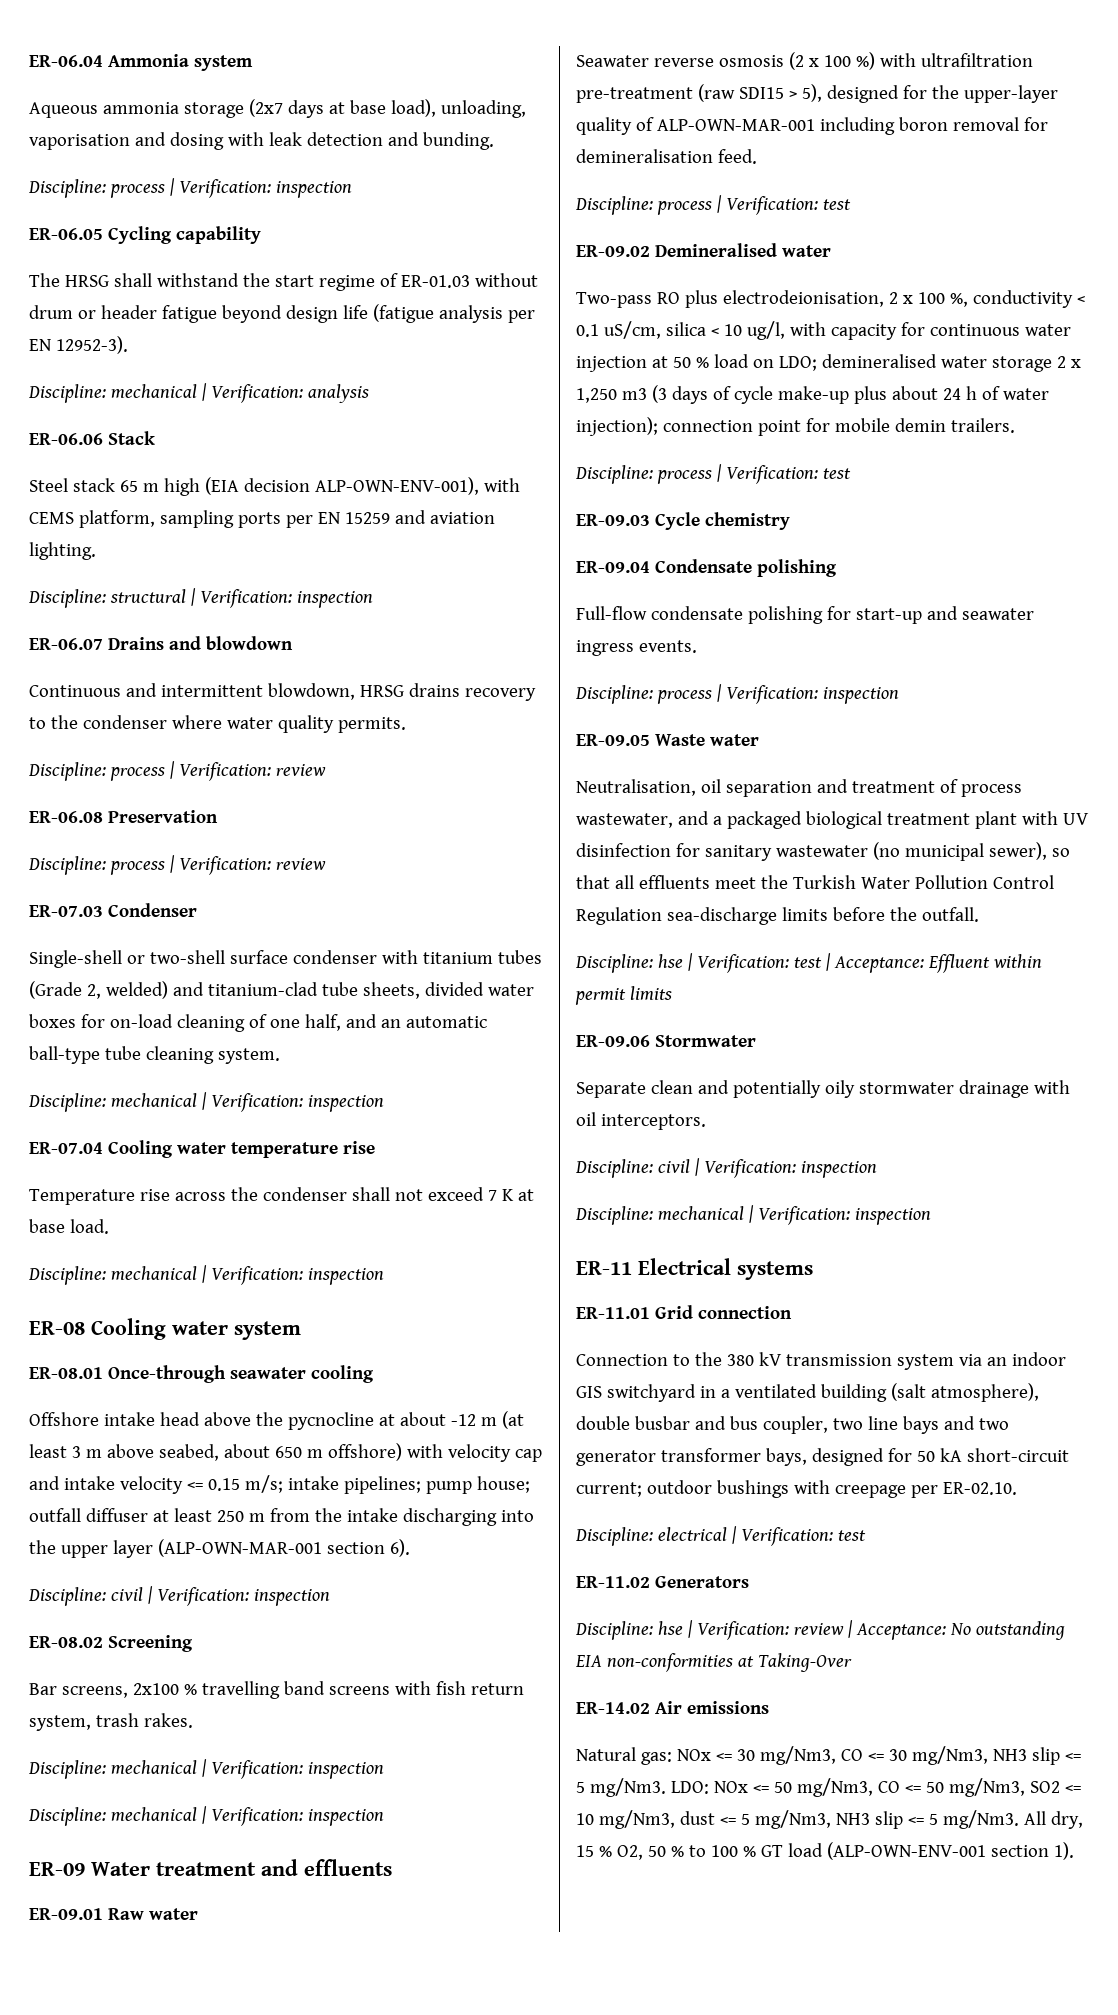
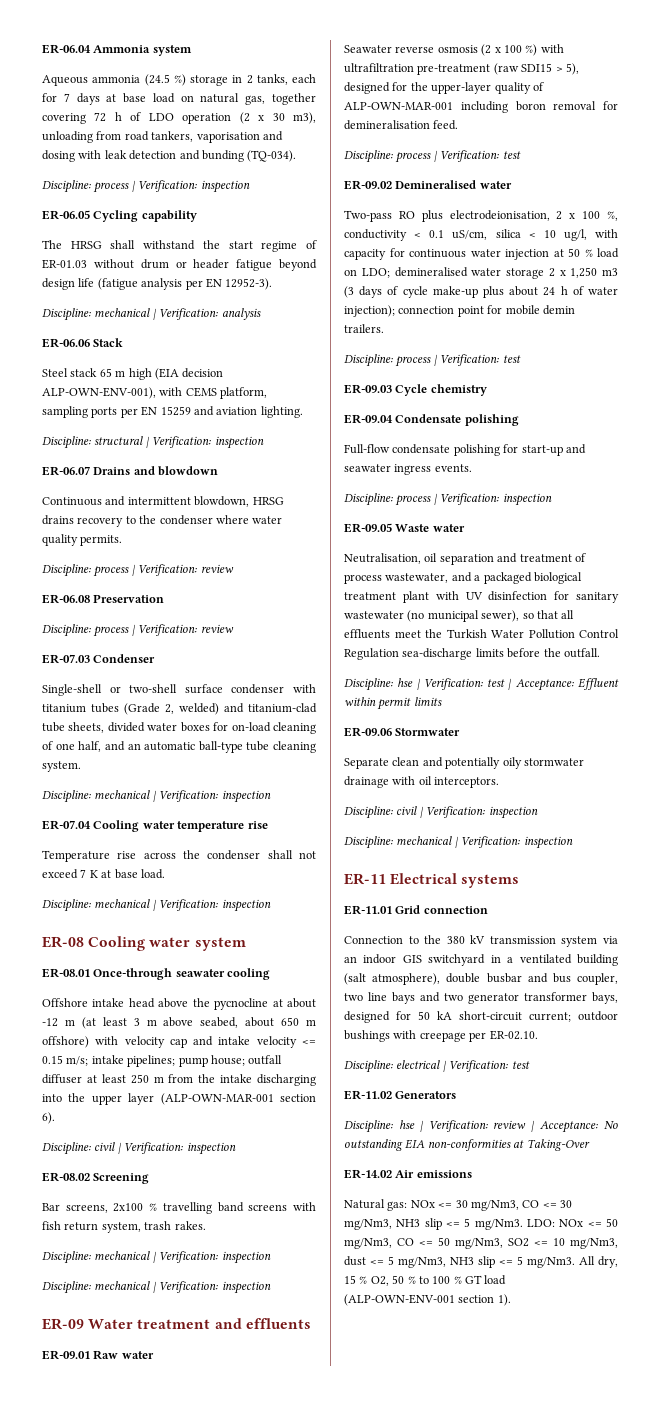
[183,99,526,118] storage (2x7 days at base load), unloading, -> [144,74,316,86] [42,93,316,105] [42,112,317,124] [42,131,194,143] (24.5 %) storage in 2 tanks, each for 7 days at base load on natural gas, together covering 72 h of LDO operation (2 x 30 m3), unloading from road tankers,
[422,132,494,150] bunding. -> [201,150,297,162] bunding (TQ-034).

